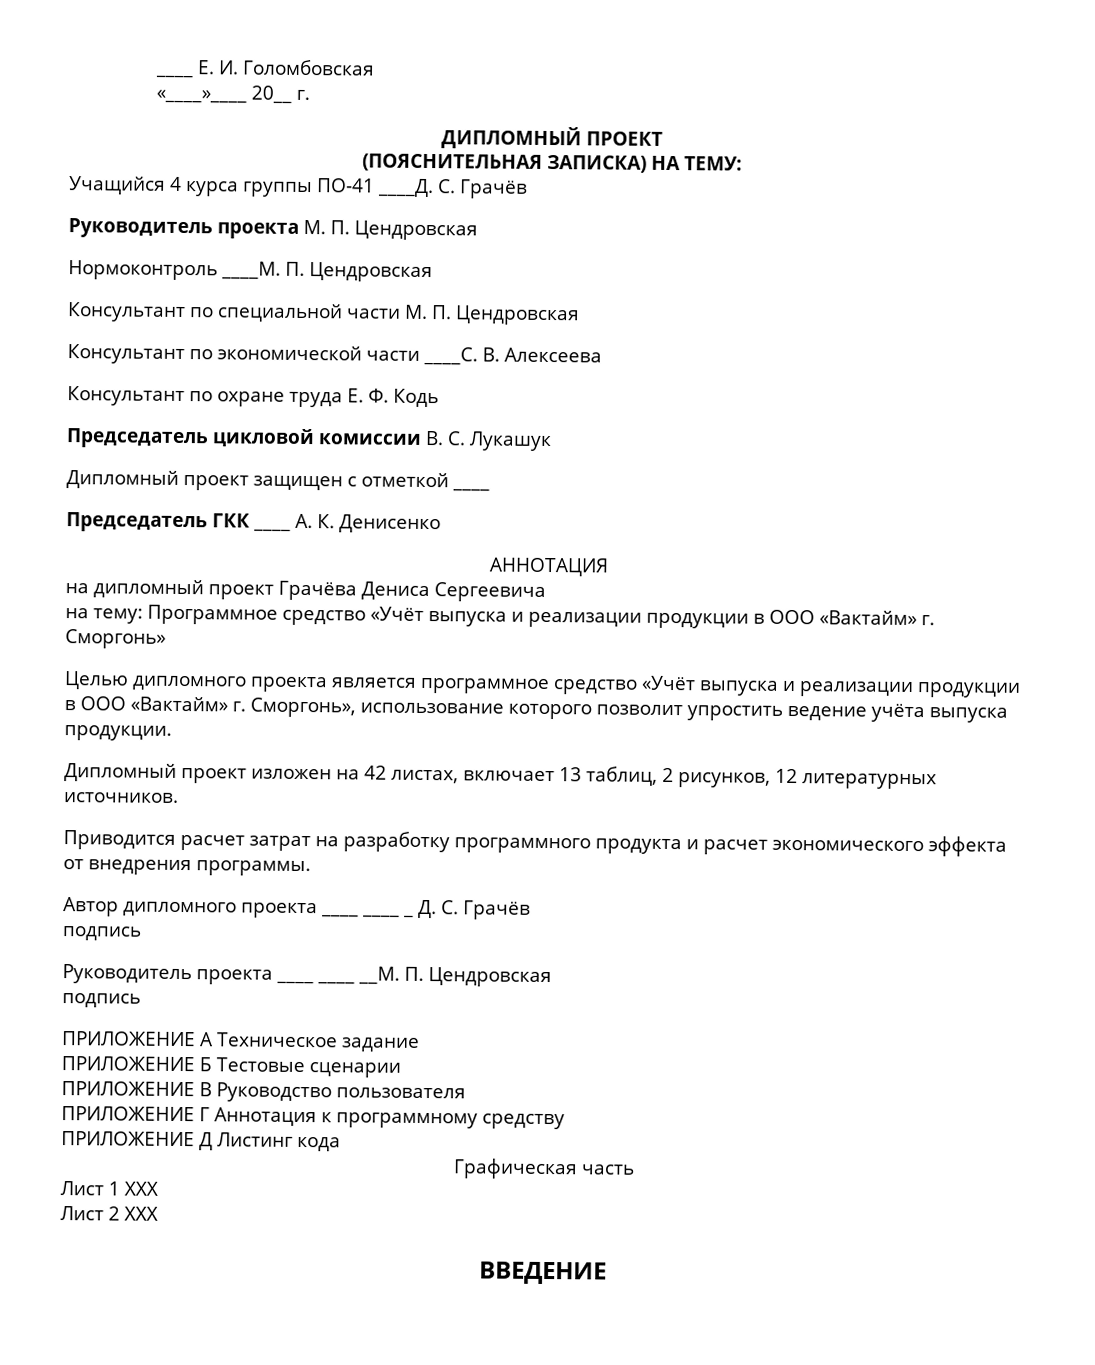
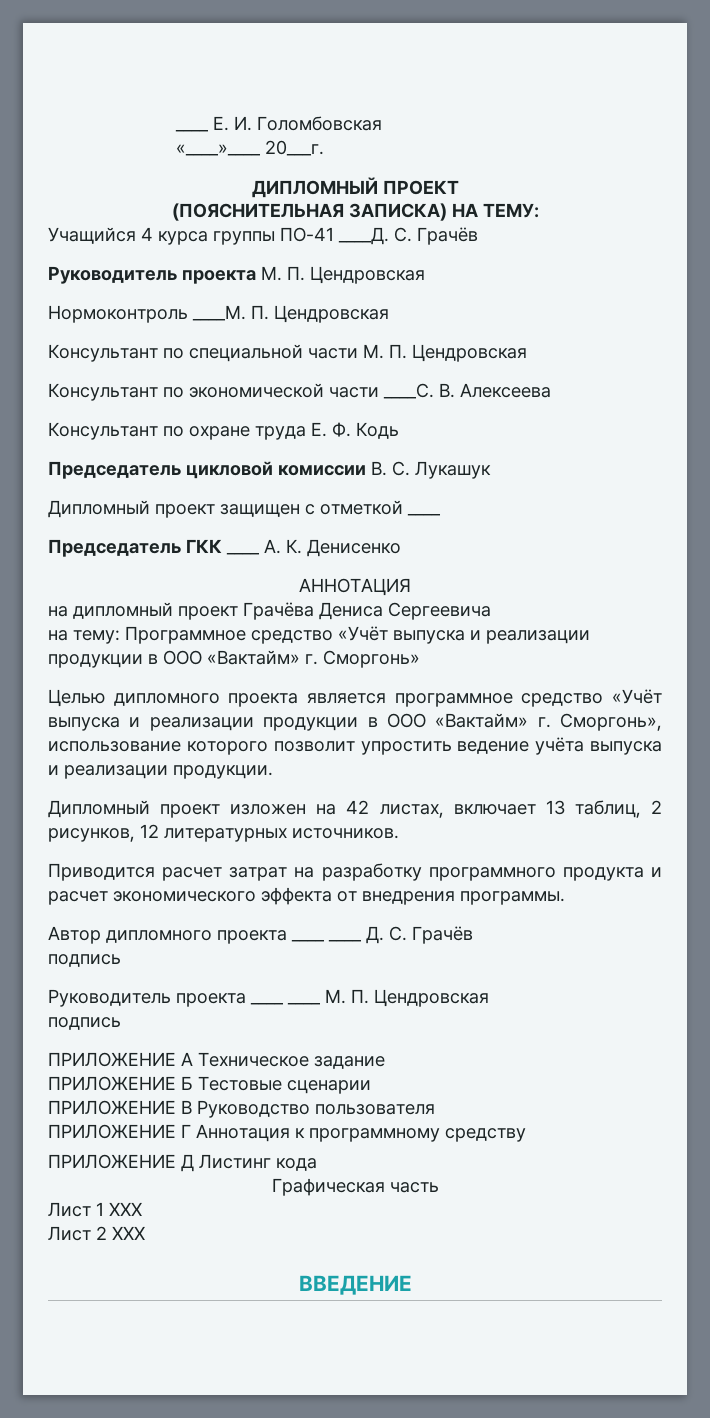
[251,85,311,104] 20__ г. -> [265,140,325,156] 20___г.
(1008, 715) none -> [48,765,168,779] и реализации
[403,913,414,918] _ -> (362, 941) none
[358,966,400,985] __М. -> [325,989,346,1004] М.

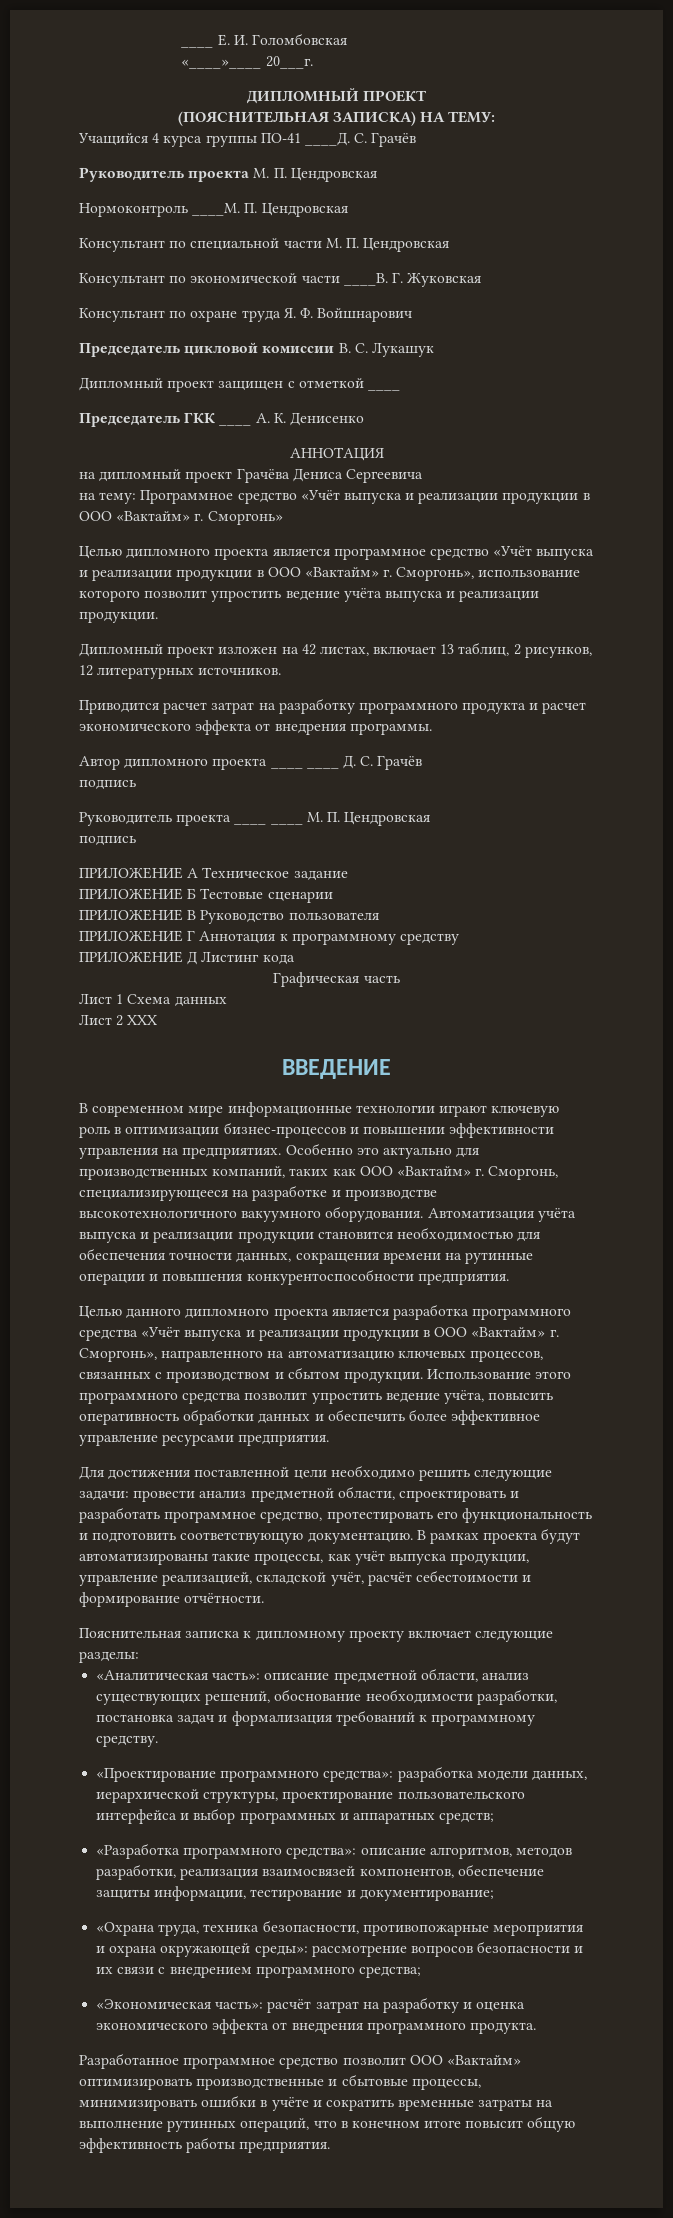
[383,383,551,399] ____С. В. Алексеева -> [343,273,482,287] ____В. Г. Жуковская
[311,422,399,439] Е. Ф. Кодь -> [283,308,413,322] Я. Ф. Войшнарович
[109,1202,142,1216] ХХХ -> [127,994,227,1007] Схема данных
(412, 1285) none -> [79,1102,560,1117] [79,1122,555,1138] [79,1143,480,1159] [79,1166,559,1180] [79,1185,437,1201] [79,1206,576,1222] [79,1227,541,1243] [79,1248,534,1264] [79,1269,509,1285] [79,1304,572,1320] [79,1327,559,1341] [79,1348,543,1362] [79,1367,572,1383] [79,1390,554,1404] [79,1409,541,1425] [79,1434,330,1446] [79,1465,553,1481] [79,1486,520,1502] [79,1507,592,1523] [79,1528,581,1544] [79,1551,530,1565] [79,1570,532,1586] [79,1592,265,1607] [79,1628,554,1642] [79,1651,139,1663] [96,1668,529,1684] [96,1689,557,1705] [96,1710,536,1726] [96,1735,159,1747] [96,1766,587,1782] [96,1789,525,1803] [96,1808,495,1824] [96,1843,572,1859] [96,1864,544,1880] [96,1886,494,1901] [96,1920,583,1936] [96,1941,584,1957] [96,1966,421,1978] [96,1997,526,2013] [96,2019,536,2034] [79,2053,521,2069] [79,2074,481,2090] [79,2095,554,2111] [79,2116,576,2132] [79,2137,331,2153] // В современном мире информационные технологии играют ключевую роль в оптимизации бизнес-процессов и повышении эффективности управления на предприятиях. Особенно это актуально для производственных компаний, таких как ООО «Вактайм» г. Сморгонь, специализирующееся на разработке и производстве высокотехнологичного вакуумного оборудования. Автоматизация учёта выпуска и реализации продукции становится необходимостью для обеспечения точности данных, сокращения времени на рутинные операции и повышения конкурентоспособности предприятия. // Целью данного дипломного проекта является разработка программного средства «Учёт выпуска и реализации продукции в ООО «Вактайм» г. Сморгонь», направленного на автоматизацию ключевых процессов, связанных с производством и сбытом продукции. Использование этого программного средства позволит упростить ведение учёта, повысить оперативность обработки данных и обеспечить более эффективное управление ресурсами предприятия. // Для достижения поставленной цели необходимо решить следующие задачи: провести анализ предметной области, спроектировать и разработать программное средство, протестировать его функциональность и подготовить соответствующую документацию. В рамках проекта будут автоматизированы такие процессы, как учёт выпуска продукции, управление реализацией, складской учёт, расчёт себестоимости и формирование отчётности. // Пояснительная записка к дипломному проекту включает следующие разделы: // «Аналитическая часть»: описание предметной области, анализ существующих решений, обоснование необходимости разработки, постановка задач и формализация требований к программному средству. // «Проектирование программного средства»: разработка модели данных, иерархической структуры, проектирование пользовательского интерфейса и выбор программных и аппаратных средств; // «Разработка программного средства»: описание алгоритмов, методов разработки, реализация взаимосвязей компонентов, обеспечение защиты информации, тестирование и документирование; // «Охрана труда, техника безопасности, противопожарные мероприятия и охрана окружающей среды»: рассмотрение вопросов безопасности и их связи с внедрением программного средства; // «Экономическая часть»: расчёт затрат на разработку и оценка экономического эффекта от внедрения программного продукта. // Разработанное программное средство позволит ООО «Вактайм» оптимизировать производственные и сбытовые процессы, минимизировать ошибки в учёте и сократить временные затраты на выполнение рутинных операций, что в конечном итоге повысит общую эффективность работы предприятия.

